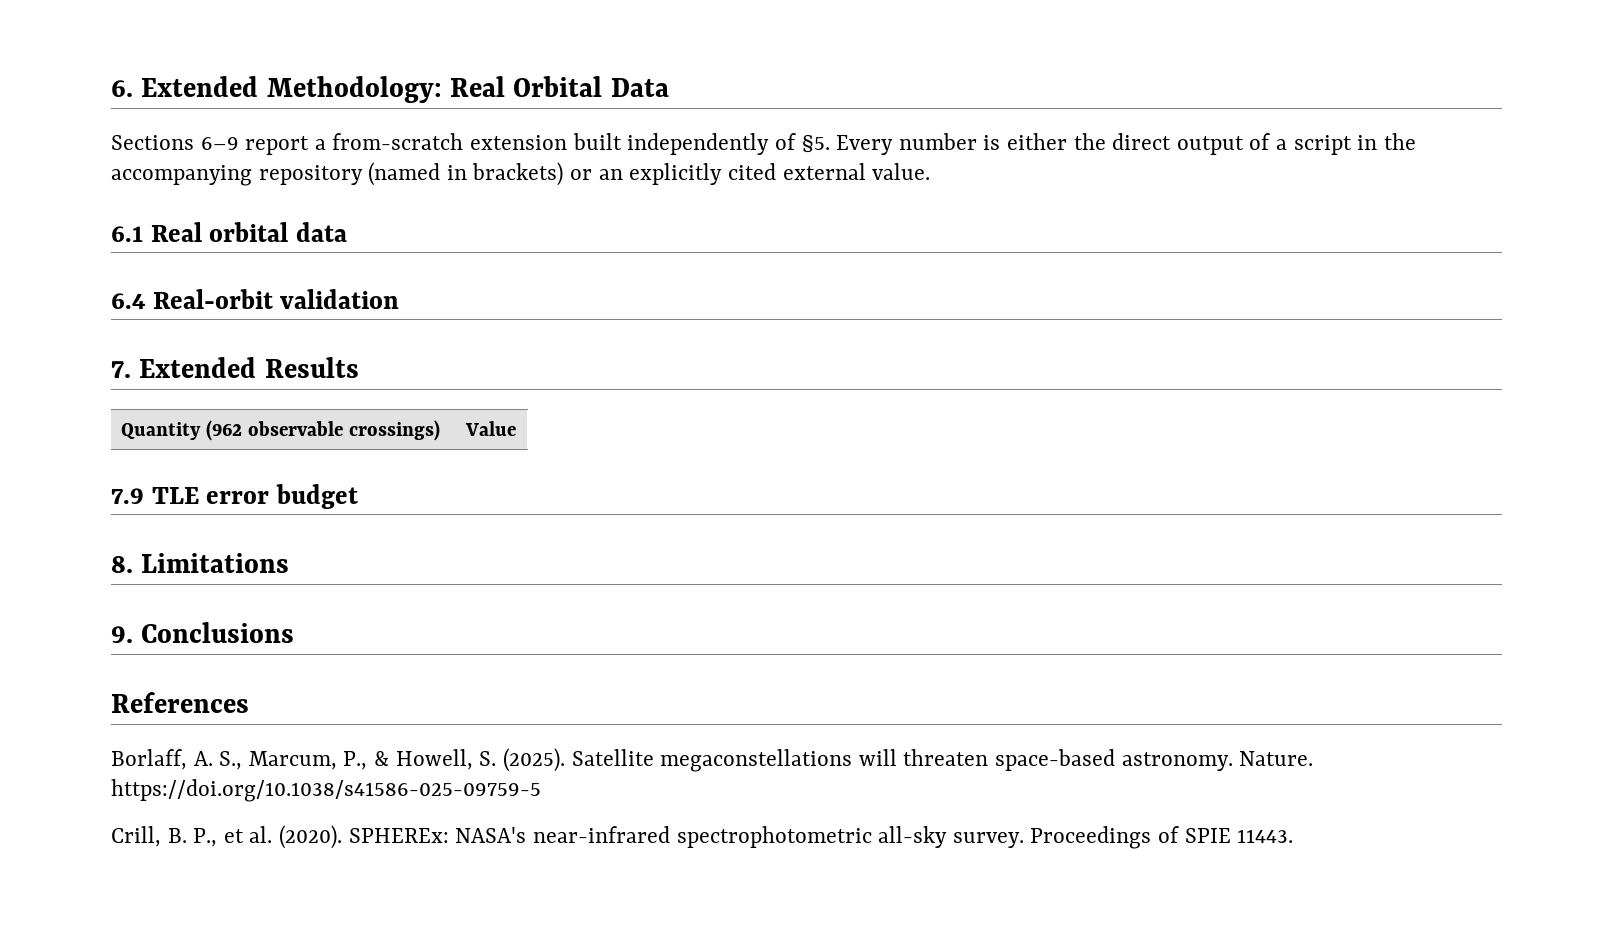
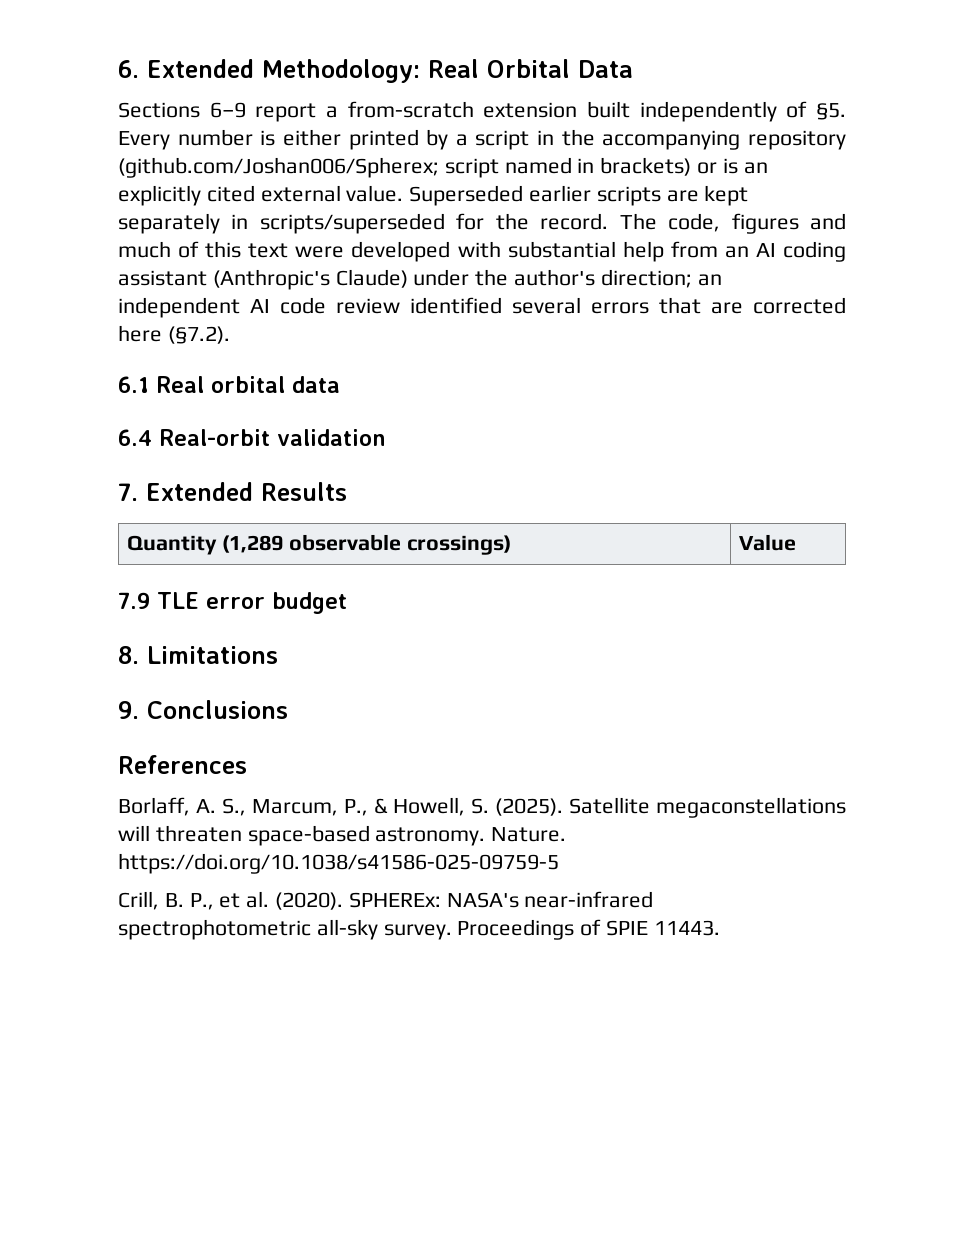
[1073,133,1271,155] the direct output of -> [348,129,449,150] printed by
[368,162,441,186] (named -> [118,157,572,178] (github.com/Joshan006/Spherex; script named
(593, 174) none -> [722,158,738,174] is
(931, 171) none -> [409,185,749,206] [118,213,847,234] [118,241,847,262] [118,269,722,290] [118,297,846,318] [118,325,230,344] Superseded earlier scripts are kept separately in scripts/superseded for the record. The code, figures and much of this text were developed with substantial help from an AI coding assistant (Anthropic's Claude) under the author's direction; an independent AI code review identified several errors that are corrected here (§7.2).
[206,420,243,441] (962 -> [222,535,284,553] (1,289

